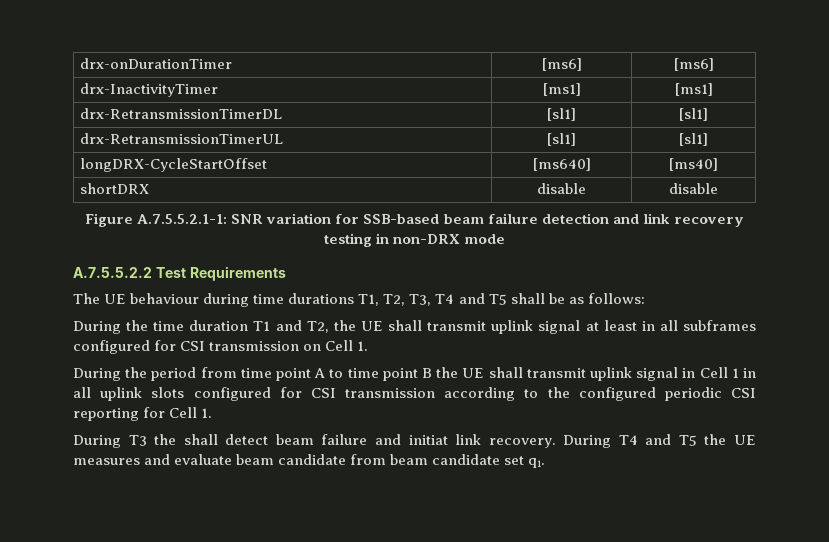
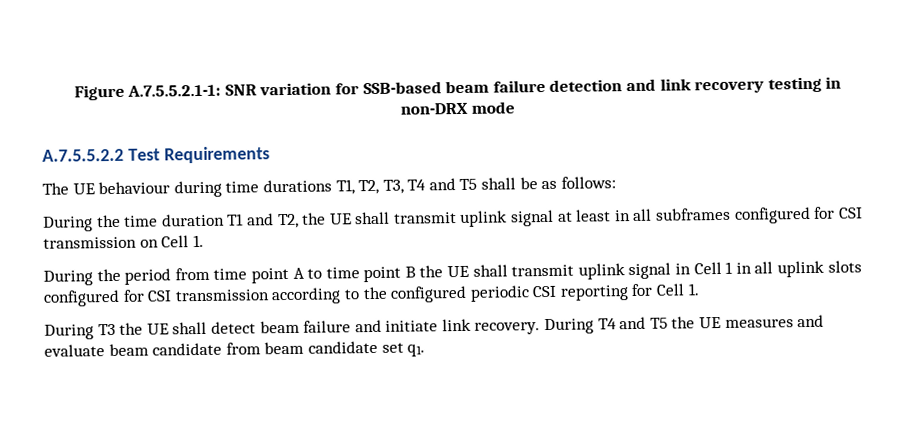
[80,58,233,69] [541,58,582,71] [673,58,714,71] [80,83,219,97] [542,83,581,96] [674,83,713,96] [80,108,283,119] [547,108,576,121] [679,108,708,121] [80,133,284,144] [547,133,576,146] [679,133,708,146] [80,158,268,172] [532,158,591,171] [669,158,718,171] [80,183,150,194] [537,183,586,194] [669,183,718,194] drx-onDurationTimer | [ms6] | [ms6] // drx-InactivityTimer | [ms1] | [ms1] // drx-RetransmissionTimerDL | [sl1] | [sl1] // drx-RetransmissionTimerUL | [sl1] | [sl1] // longDRX-CycleStartOffset | [ms640] | [ms40] // shortDRX | disable | disable // -> (73, 92) none
(177, 439) none -> [146,323,169,335] UE
[408,435,448,445] initiat -> [385,320,439,332] initiate

